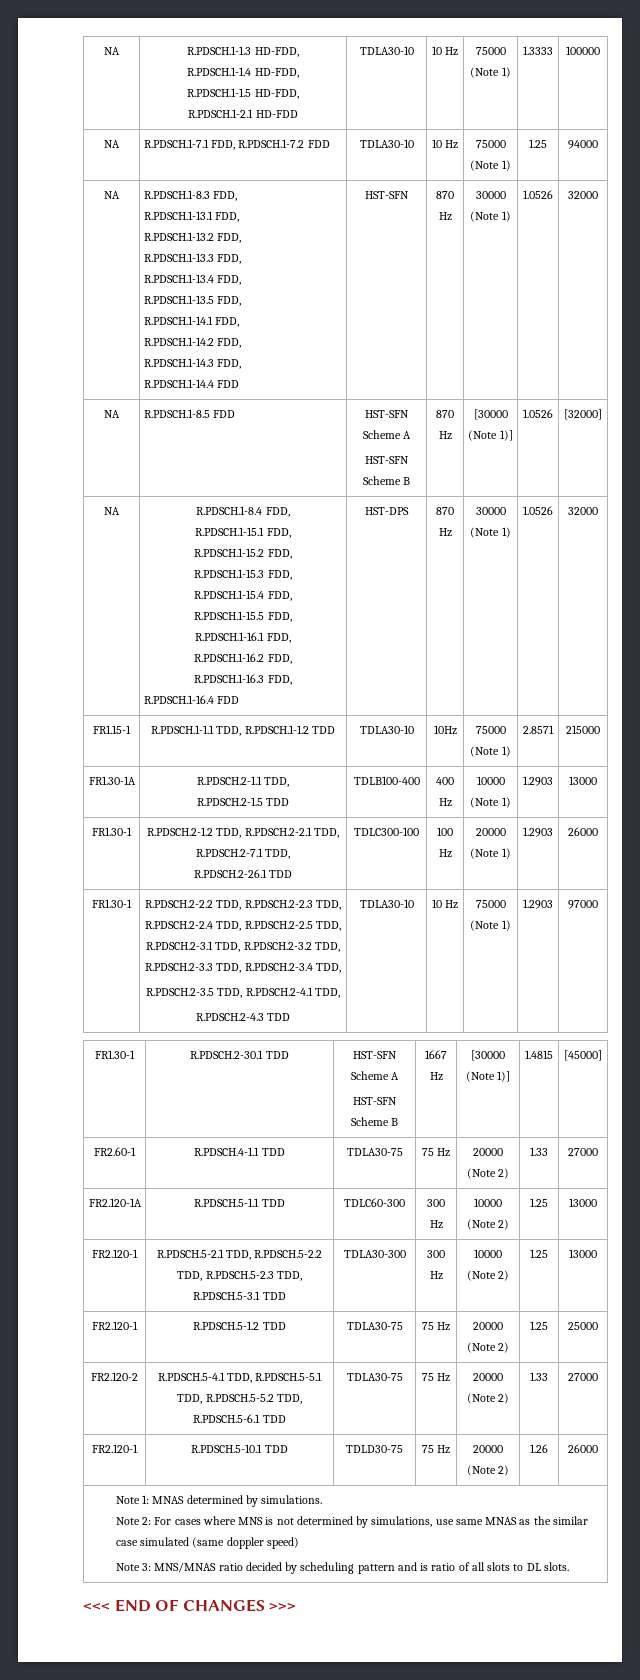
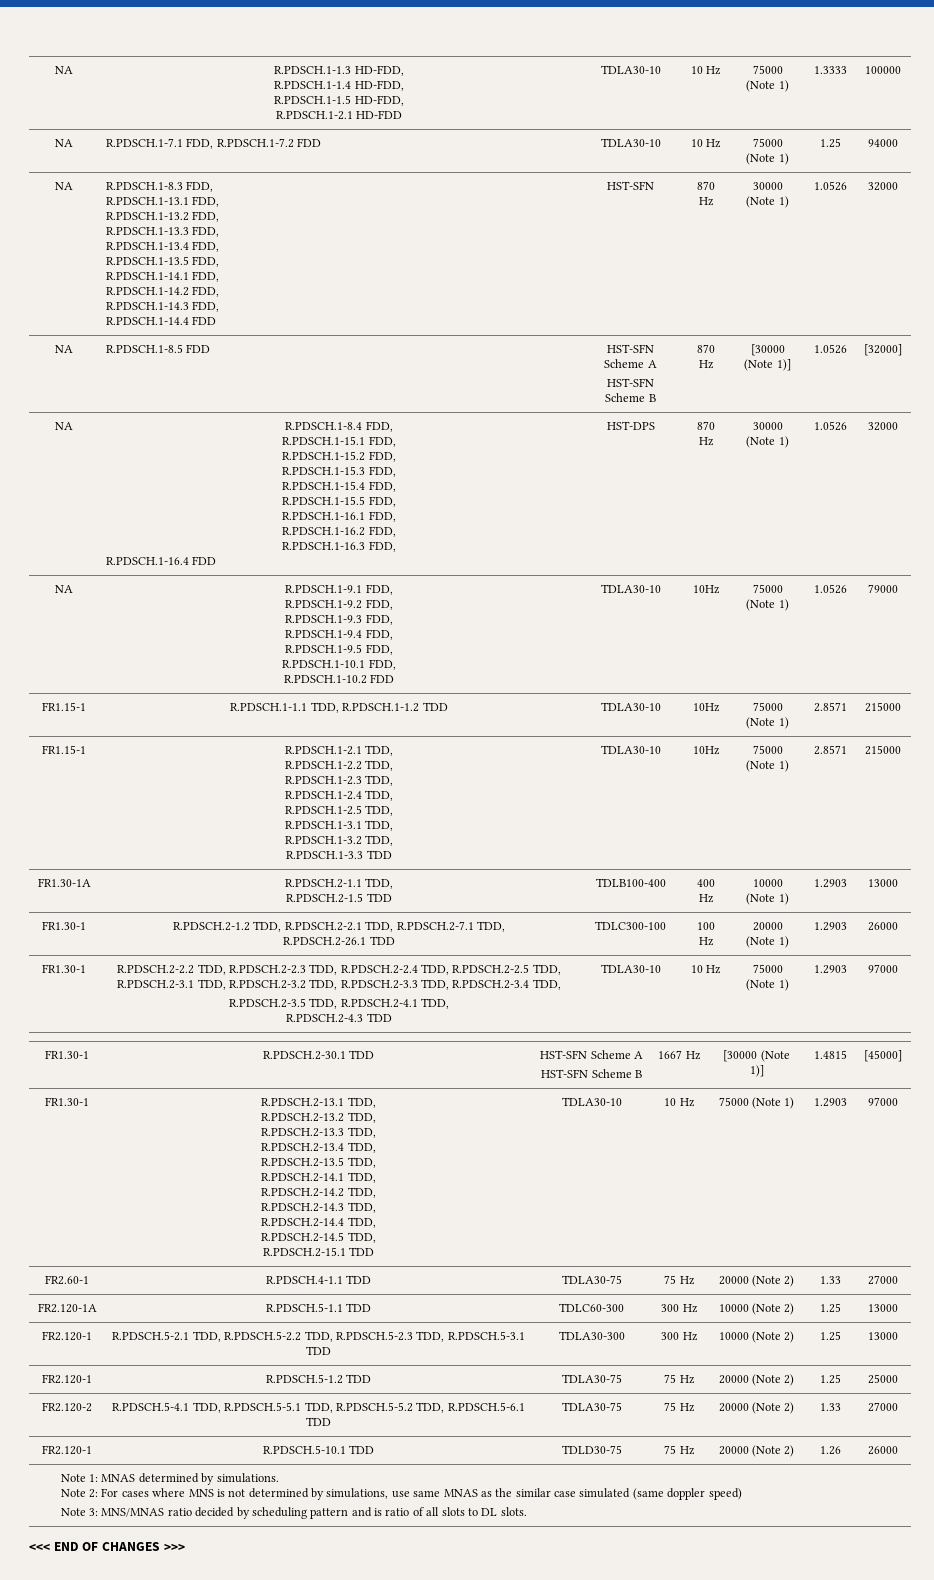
(598, 511) none -> [55,585,73,593] [285,584,393,595] [285,599,393,610] [285,614,393,625] [285,629,393,640] [285,644,393,655] [282,659,396,670] [283,674,395,684] [600,584,661,593] [692,585,720,594] [752,584,783,593] [746,599,789,611] [814,584,847,594] [868,584,898,593] // NA | R.PDSCH.1-9.1 FDD, // R.PDSCH.1-9.2 FDD, // R.PDSCH.1-9.3 FDD, // R.PDSCH.1-9.4 FDD, // R.PDSCH.1-9.5 FDD, // R.PDSCH.1-10.1 FDD, // R.PDSCH.1-10.2 FDD | TDLA30-10 | 10Hz | 75000 (Note 1) | 1.0526 | 79000
(600, 729) none -> [42,745,86,754] [284,745,394,756] [284,760,394,771] [284,775,394,786] [284,790,394,801] [284,805,394,816] [284,820,394,831] [284,835,394,846] [286,850,392,859] [600,745,661,754] [692,746,720,755] [752,745,783,754] [746,760,789,772] [814,745,847,755] [865,745,901,755] // FR1.15-1 | R.PDSCH.1-2.1 TDD, // R.PDSCH.1-2.2 TDD, // R.PDSCH.1-2.3 TDD, // R.PDSCH.1-2.4 TDD, // R.PDSCH.1-2.5 TDD, // R.PDSCH.1-3.1 TDD, // R.PDSCH.1-3.2 TDD, // R.PDSCH.1-3.3 TDD | TDLA30-10 | 10Hz | 75000 (Note 1) | 2.8571 | 215000
(602, 1055) none -> [45,1097,89,1106] [261,1097,376,1108] [261,1112,376,1123] [261,1127,376,1138] [261,1142,376,1153] [261,1157,376,1168] [261,1172,376,1183] [261,1187,376,1198] [261,1202,376,1213] [261,1217,376,1228] [261,1232,376,1243] [262,1247,375,1257] [561,1097,622,1106] [664,1098,695,1107] [718,1097,795,1109] [814,1098,847,1107] [868,1097,898,1106] // FR1.30-1 | R.PDSCH.2-13.1 TDD, // R.PDSCH.2-13.2 TDD, // R.PDSCH.2-13.3 TDD, // R.PDSCH.2-13.4 TDD, // R.PDSCH.2-13.5 TDD, // R.PDSCH.2-14.1 TDD, // R.PDSCH.2-14.2 TDD, // R.PDSCH.2-14.3 TDD, // R.PDSCH.2-14.4 TDD, // R.PDSCH.2-14.5 TDD, // R.PDSCH.2-15.1 TDD | TDLA30-10 | 10 Hz | 75000 (Note 1) | 1.2903 | 97000

